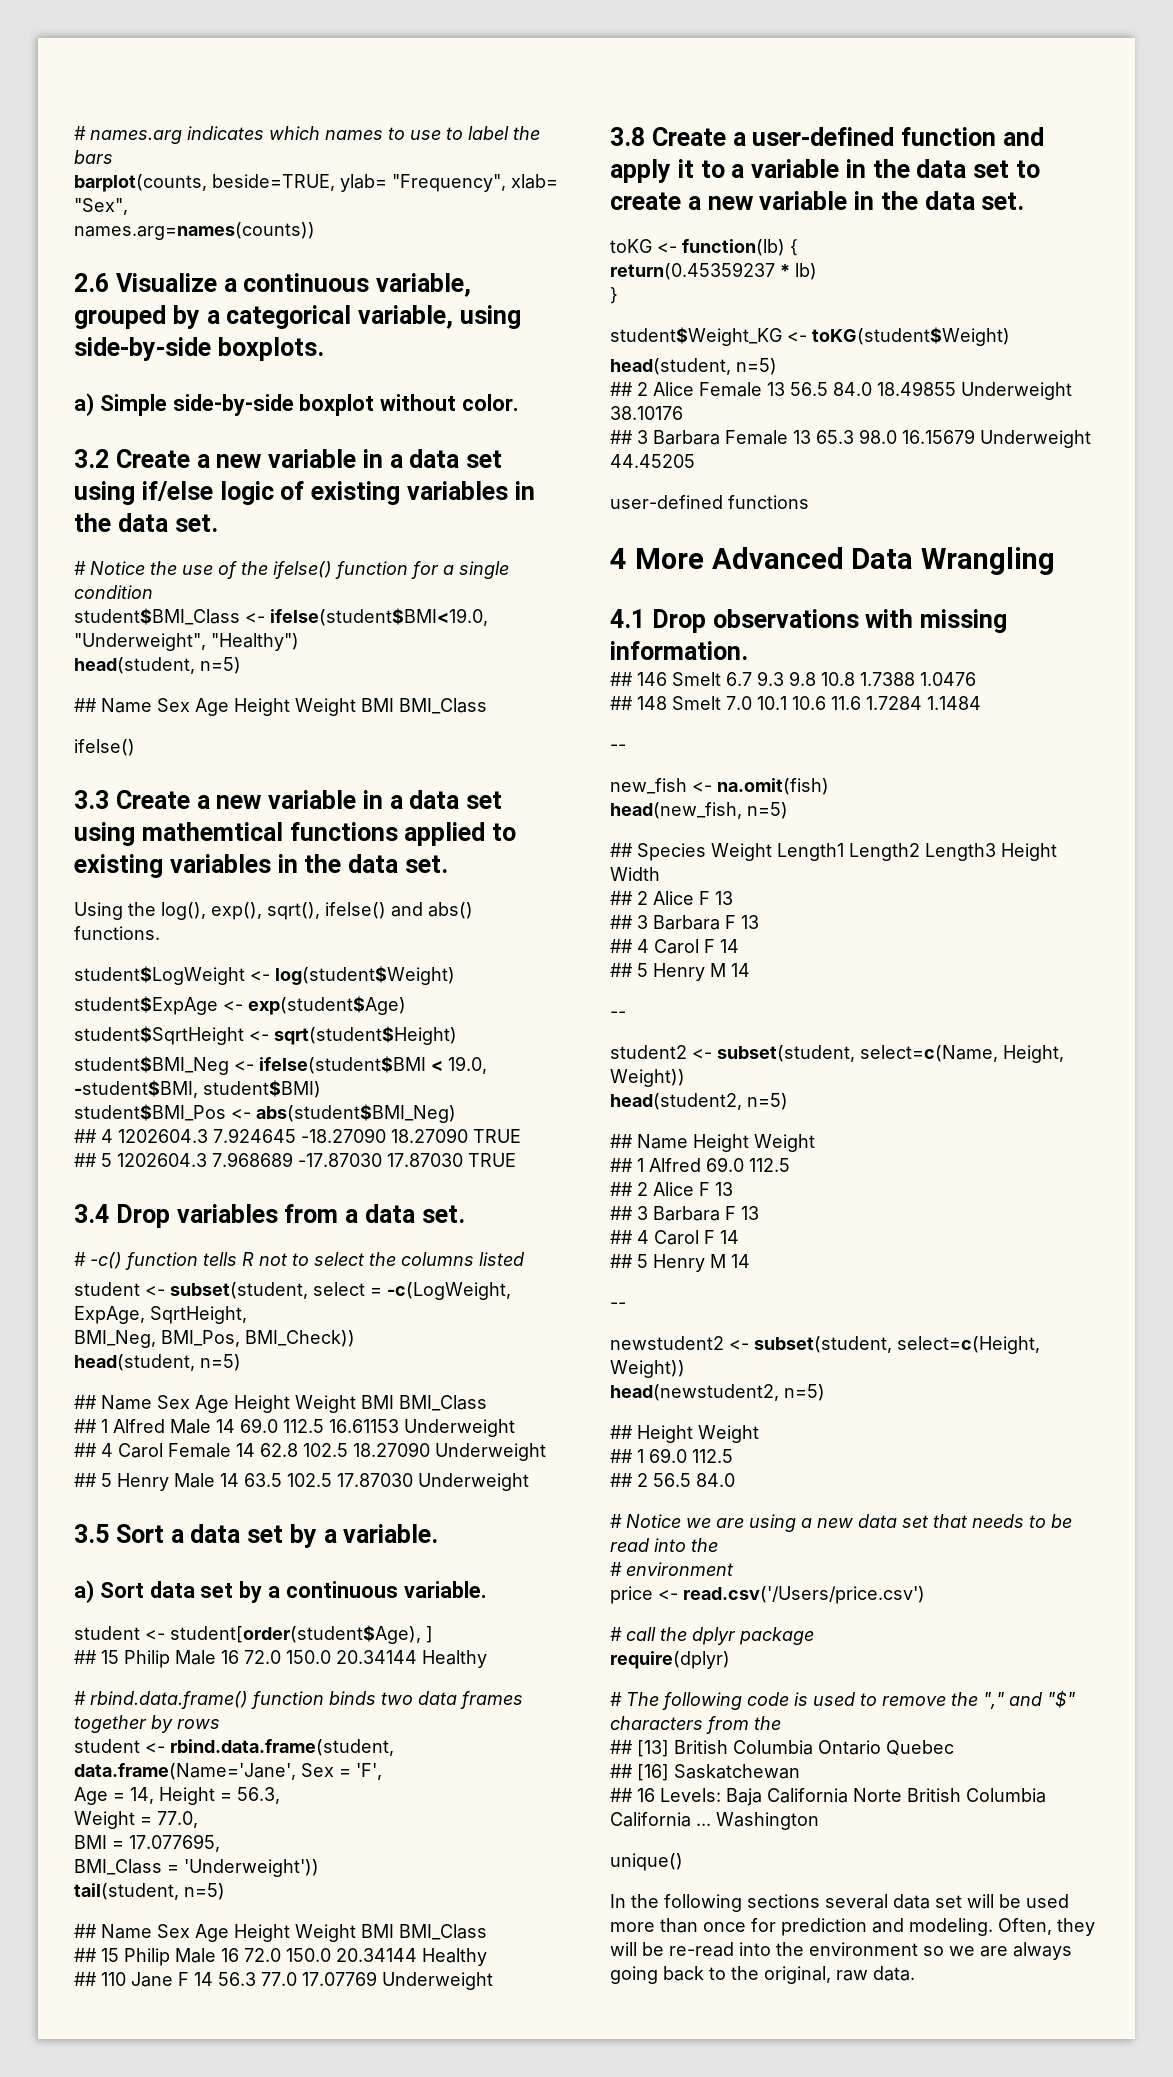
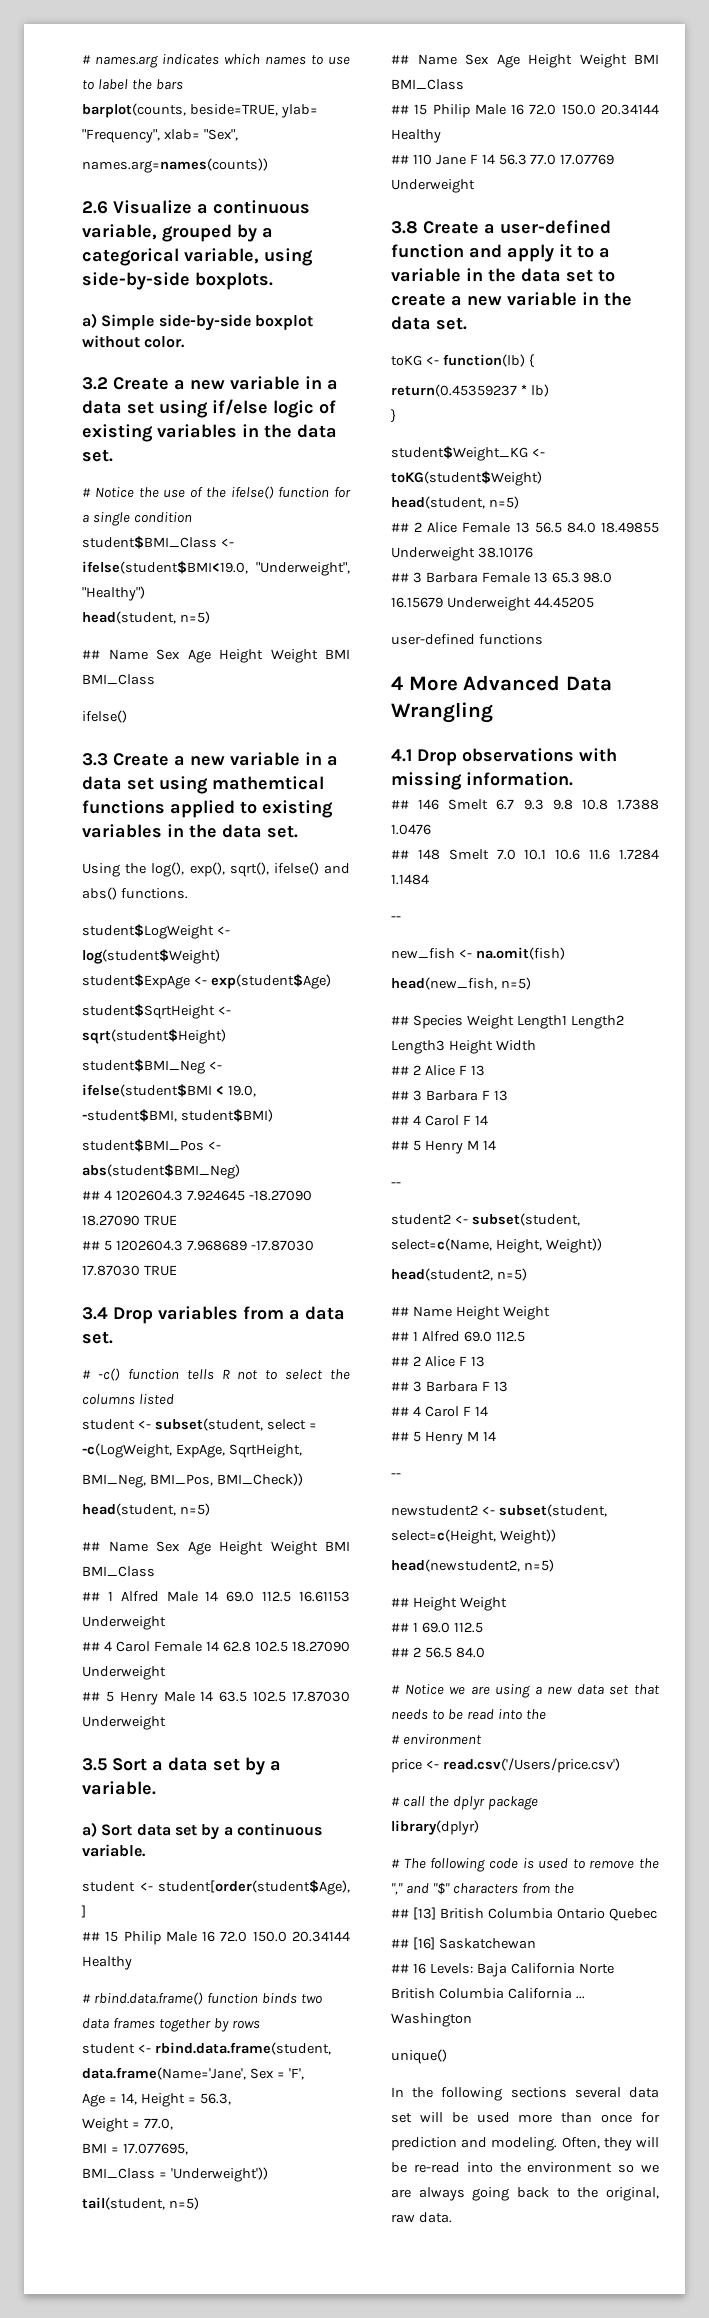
[610,1651,730,1669] require(dplyr) -> [391,1820,479,1835] library(dplyr)

